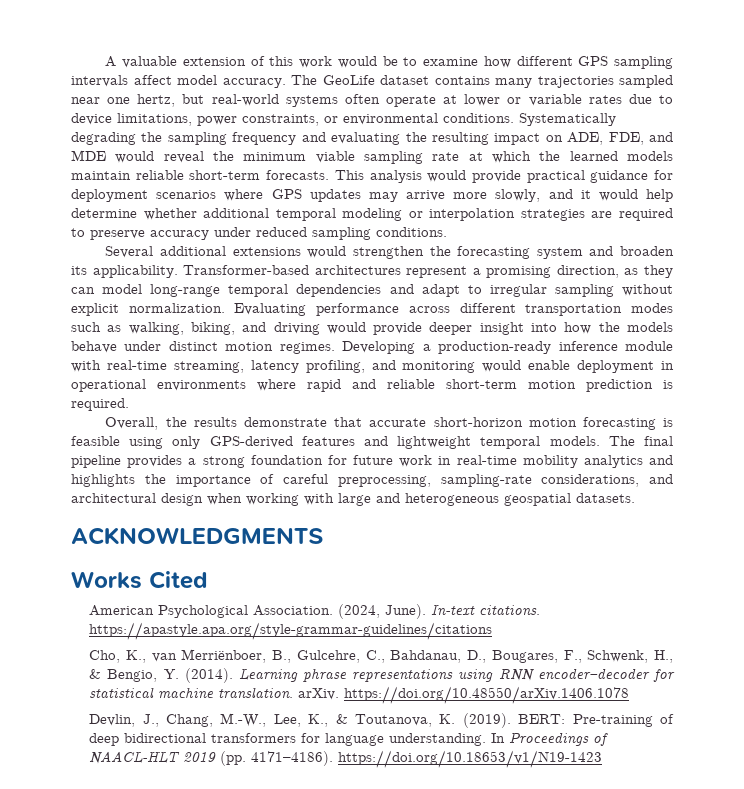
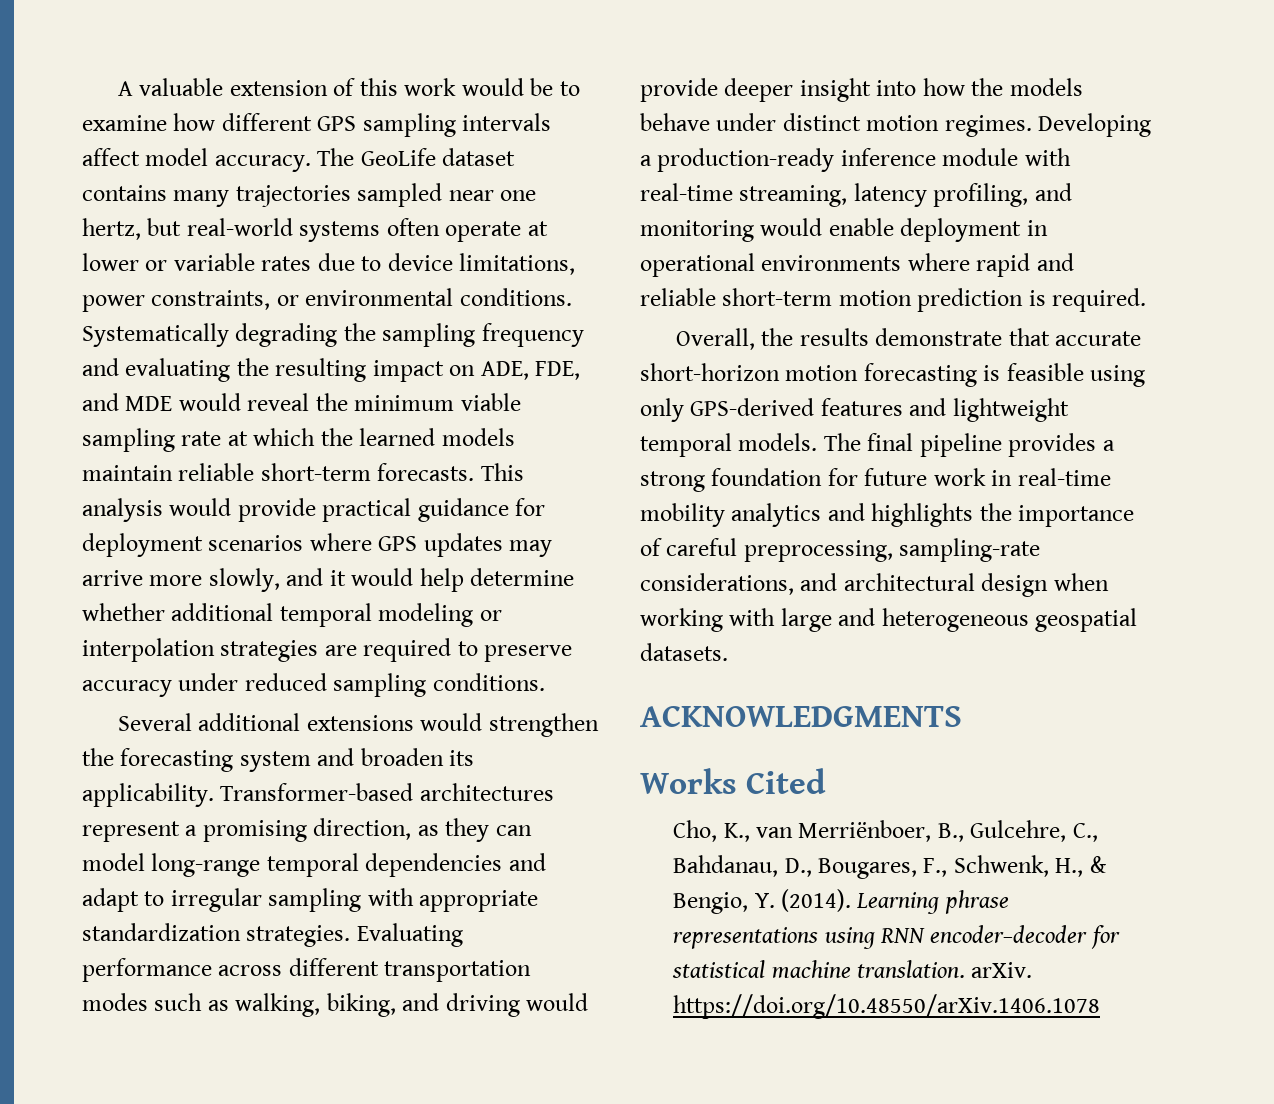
[622,284,674,296] [71,303,225,316] without explicit normalization. -> [367,888,539,912] [82,923,351,947] with appropriate standardization strategies.
[89,604,541,619] [89,622,493,640] // American Psychological Association. (2024, June). In-text citations. https://apastyle.apa.org/style-grammar-guidelines/citations -> (827, 781) none
[89,713,674,728] [89,732,609,746] [89,750,603,768] // Devlin, J., Chang, M.-W., Lee, K., & Toutanova, K. (2019). BERT: Pre-training of deep bidirectional transformers for language understanding. In Proceedings of NAACL-HLT 2019 (pp. 4171–4186). https://doi.org/10.18653/v1/N19-1423 -> (1101, 1006) none

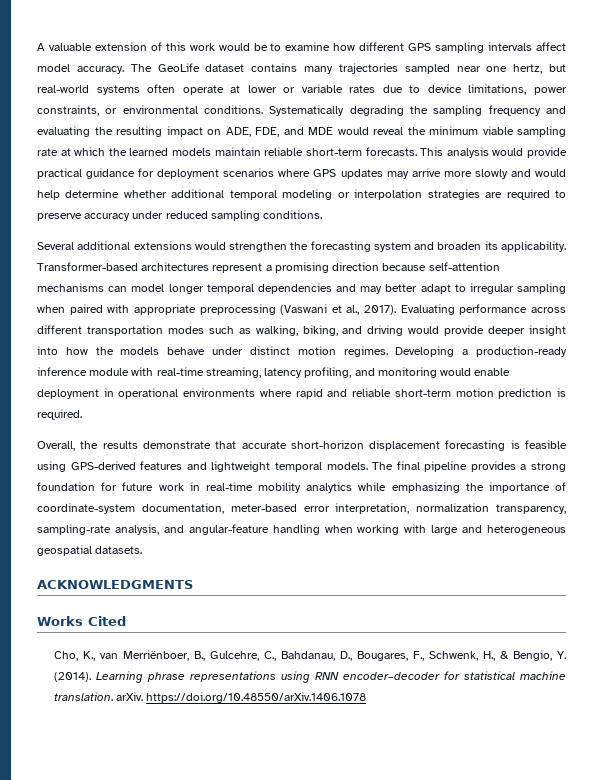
[208,568,346,592] slowly, and it -> [474,169,531,179] slowly and
[313,818,490,842] direction, as they -> [332,262,500,271] [37,283,104,292] direction because self-attention mechanisms
[151,853,261,877] long-range -> [168,284,204,294] longer
(546, 862) none -> [360,284,418,294] may better
[367,888,539,912] [82,923,351,947] with appropriate standardization strategies. -> [37,304,397,315] when paired with appropriate preprocessing (Vaswani et al., 2017).
[785,365,859,381] motion -> [369,440,441,451] displacement
[640,398,684,422] only -> (66, 466) none
[827,503,974,527] and highlights -> [358,482,460,493] while emphasizing
[666,538,1041,562] [640,573,1049,597] careful preprocessing, sampling-rate considerations, and architectural design -> [37,503,566,514] [37,524,320,535] coordinate-system documentation, meter-based error interpretation, normalization transparency, sampling-rate analysis, and angular-feature handling

